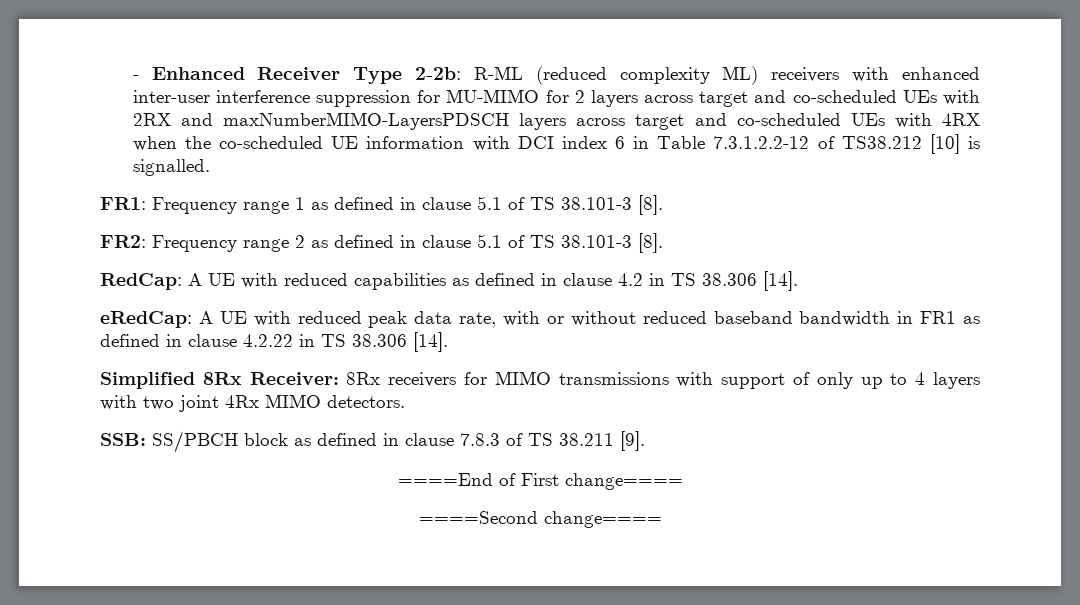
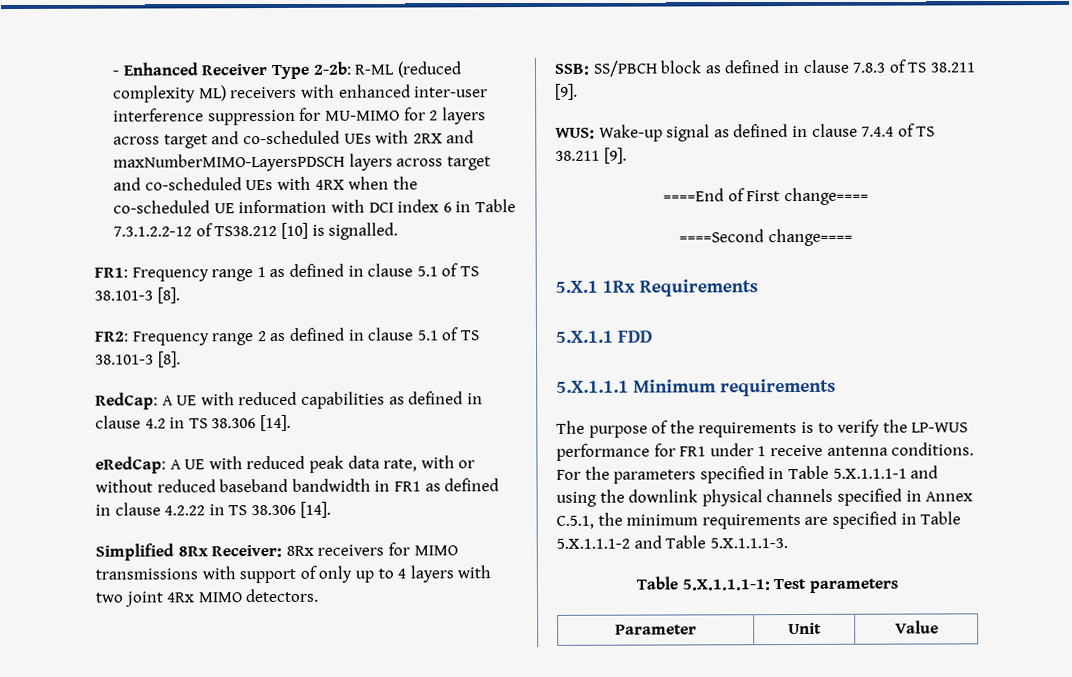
(645, 441) none -> [555,123,936,142] [555,147,627,164] // WUS: Wake-up signal as defined in clause 7.4.4 of TS 38.211 [9].
(662, 519) none -> [555,279,758,297] [555,330,653,343] [556,378,836,397] [556,419,969,438] [556,442,975,461] [556,465,939,484] [556,488,974,507] [556,511,962,530] [556,535,788,549] [636,576,898,593] [615,624,697,635] [788,622,822,635] [894,620,939,634] // 5.X.1 1Rx Requirements // 5.X.1.1 FDD // 5.X.1.1.1 Minimum requirements // The purpose of the requirements is to verify the LP-WUS performance for FR1 under 1 receive antenna conditions. For the parameters specified in Table 5.X.1.1.1-1 and using the downlink physical channels specified in Annex C.5.1, the minimum requirements are specified in Table 5.X.1.1.1-2 and Table 5.X.1.1.1-3. // Table 5.X.1.1.1-1: Test parameters // Parameter | Unit | Value

